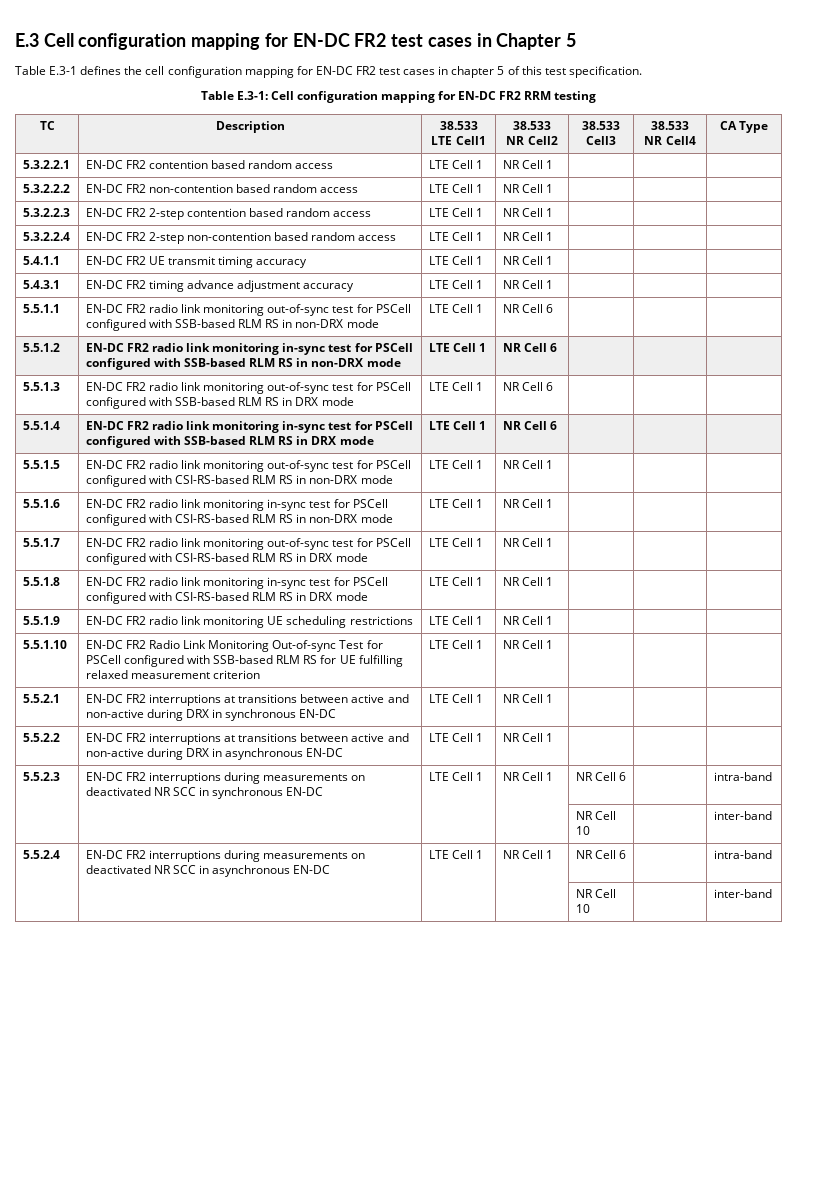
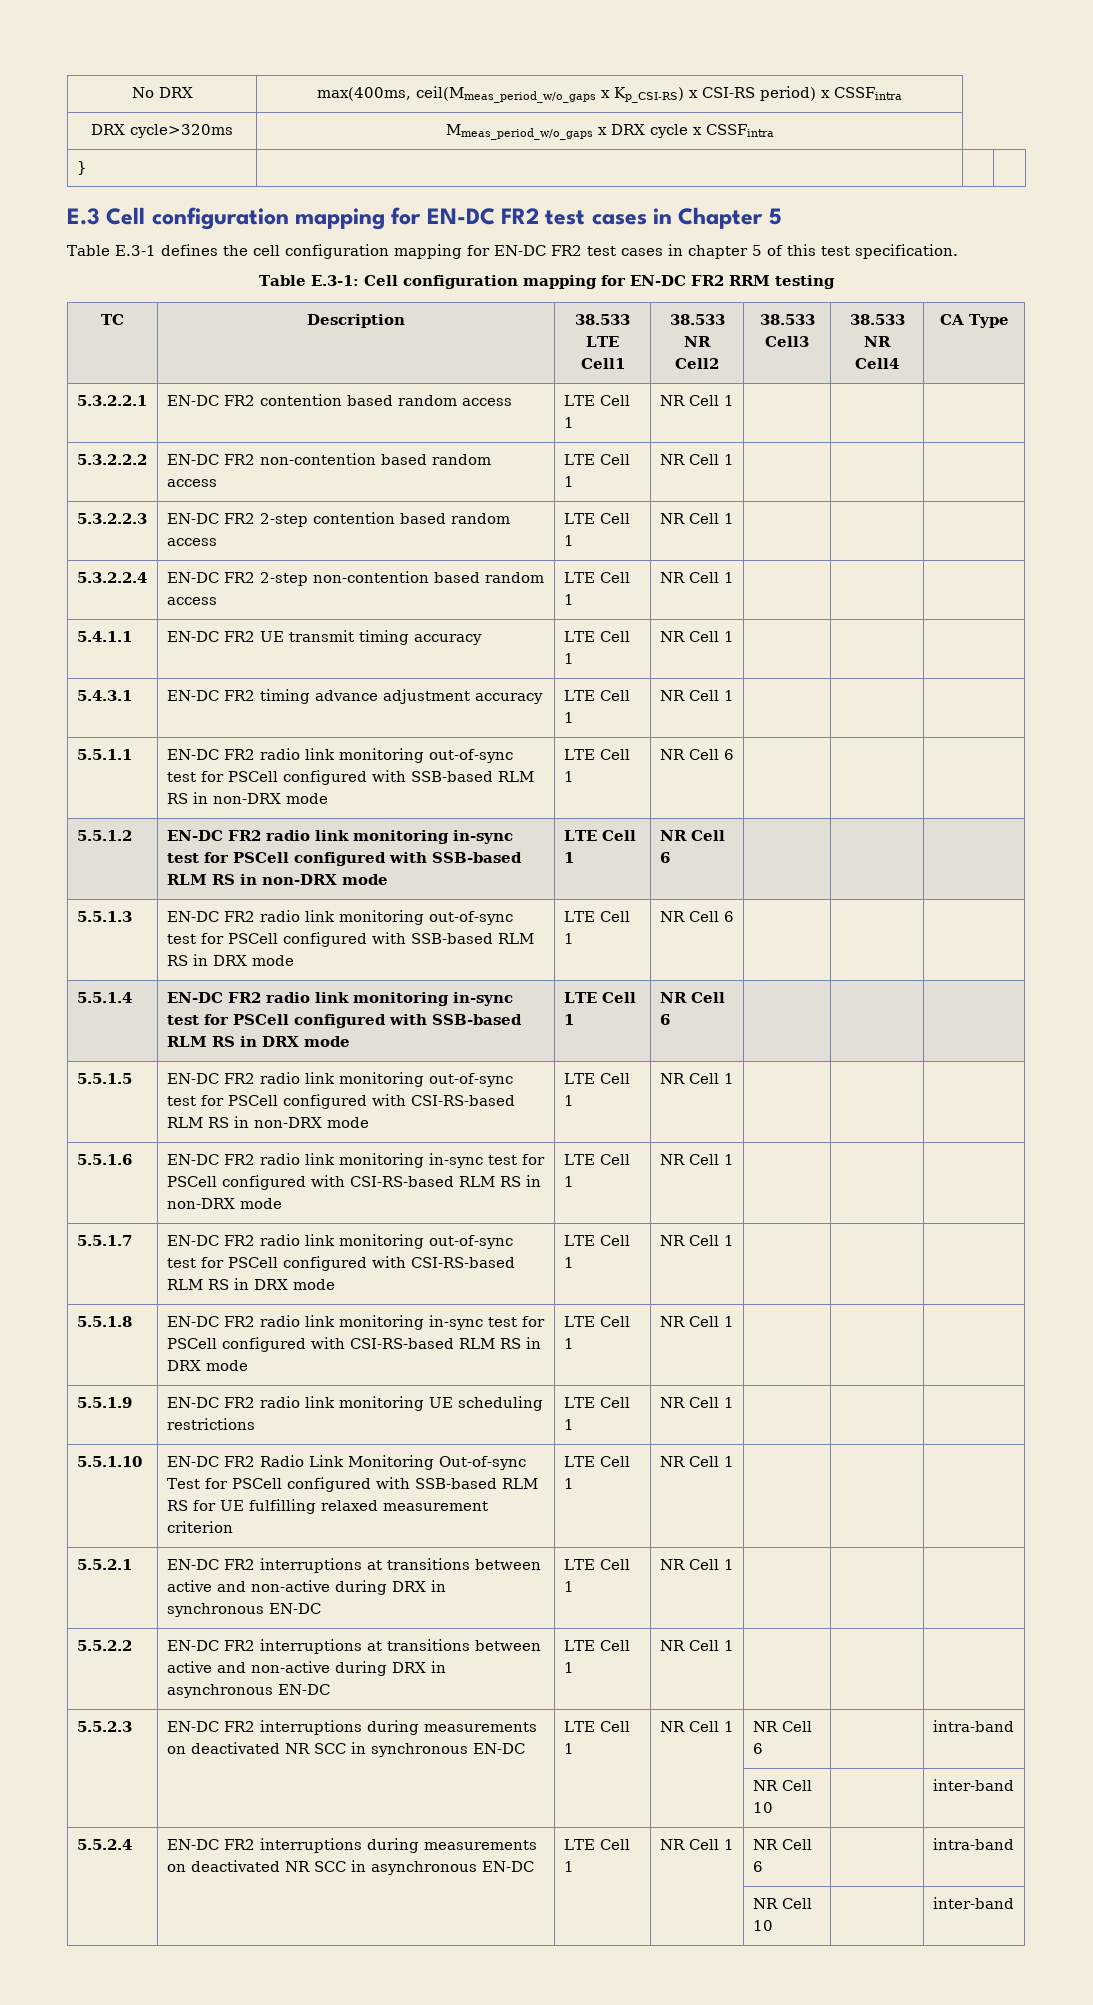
(15, 40) none -> [131,87,193,98] [317,86,902,103] [91,124,233,138] [445,124,774,140] [76,161,87,175] No DRX | max(400ms, ceil(Mmeas_period_w/o_gaps x Kp_CSI-RS) x CSI-RS period) x CSSFintra // DRX cycle>320ms | Mmeas_period_w/o_gaps x DRX cycle x CSSFintra // } | | | //

